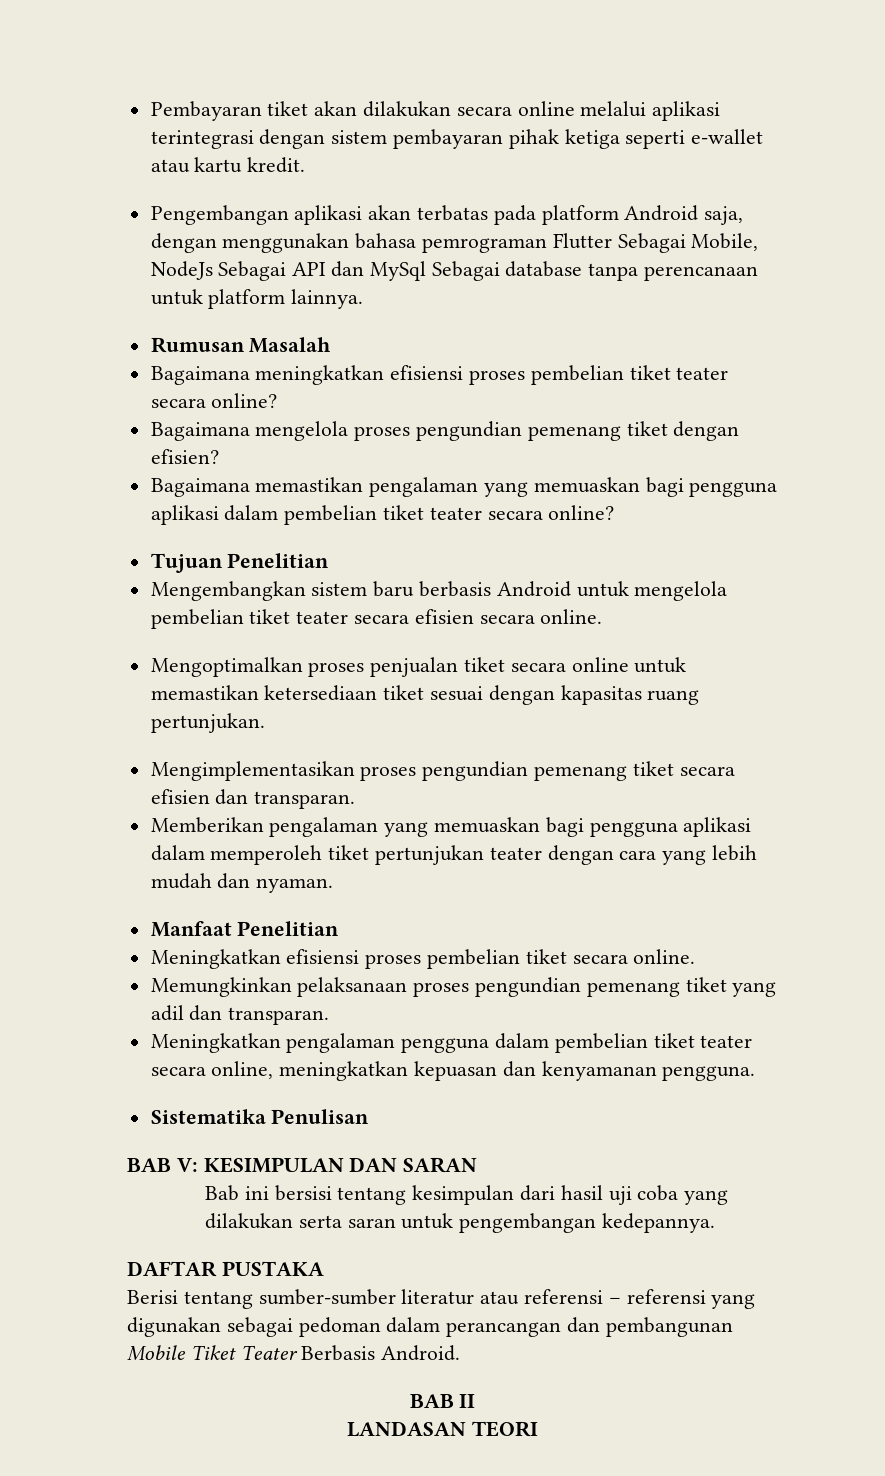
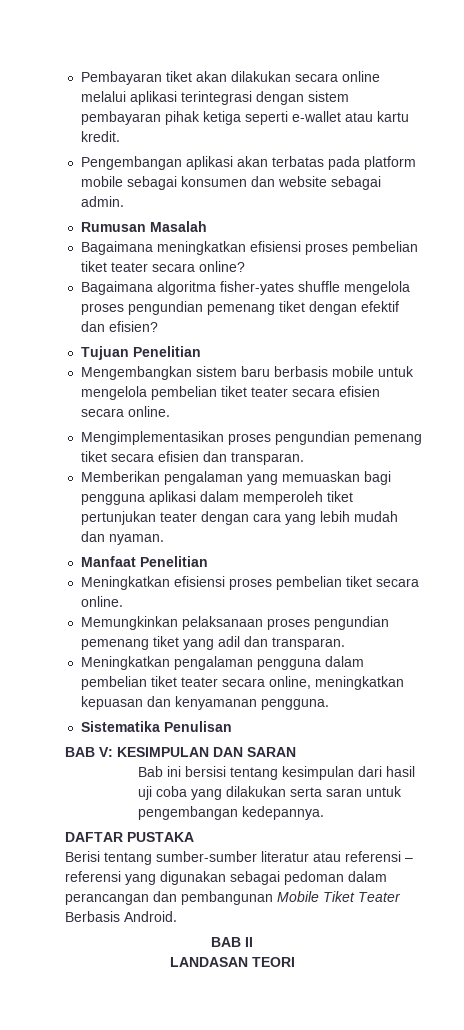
[624,205,744,225] [150,233,759,253] [150,261,759,281] [150,289,364,309] Android saja, dengan menggunakan bahasa pemrograman Flutter Sebagai Mobile, NodeJs Sebagai API dan MySql Sebagai database tanpa perencanaan untuk platform lainnya. -> [80,176,381,190] [80,196,124,207] mobile sebagai konsumen dan website sebagai admin.
(250, 431) none -> [156,281,340,295] algoritma fisher-yates shuffle
(740, 431) none -> [360,301,399,312] [80,321,105,332] efektif dan
[150,477,778,497] [150,505,615,525] // Bagaimana memastikan pengalaman yang memuaskan bagi pengguna aplikasi dalam pembelian tiket teater secara online? -> (158, 326) none
[496,581,571,597] Android -> [331,366,374,377] mobile
[150,657,687,677] [150,685,700,705] [150,713,265,733] // Mengoptimalkan proses penjualan tiket secara online untuk memastikan ketersediaan tiket sesuai dengan kapasitas ruang pertunjukan. -> (170, 411) none

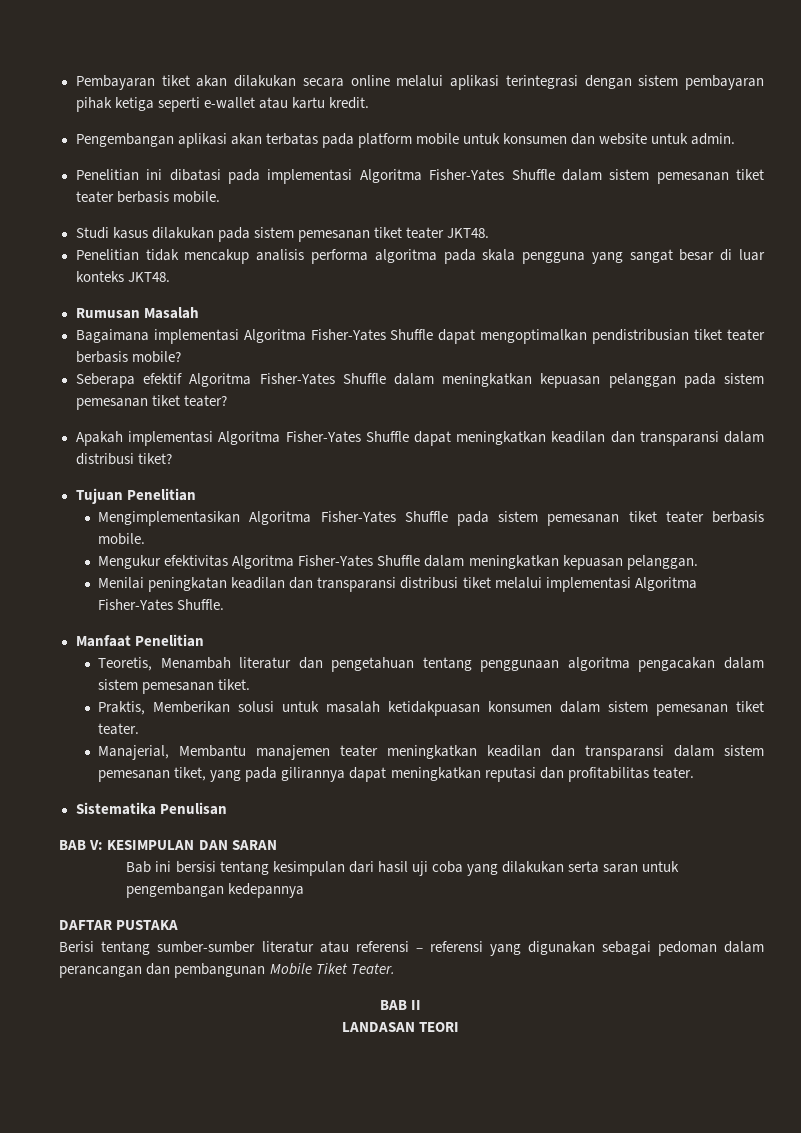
[126,176,177,190] sebagai -> [463,133,501,144] untuk
[330,176,381,190] sebagai -> [651,133,689,144] untuk
[80,221,207,232] [80,241,418,255] [80,261,245,272] [80,281,410,295] [80,301,399,315] [80,321,158,332] [80,346,201,360] [80,366,414,380] [80,386,380,400] [80,406,170,417] [80,431,422,445] [80,451,304,465] [80,471,391,485] [80,491,353,505] [80,511,398,525] [80,531,164,545] [80,556,208,567] [80,576,419,590] [80,596,123,607] [80,616,389,630] [80,636,345,650] [80,656,364,670] [80,676,404,690] [80,696,329,710] Rumusan Masalah // Bagaimana meningkatkan efisiensi proses pembelian tiket teater secara online? // Bagaimana algoritma fisher-yates shuffle mengelola proses pengundian pemenang tiket dengan efektif dan efisien? // Tujuan Penelitian // Mengembangkan sistem baru berbasis mobile untuk mengelola pembelian tiket teater secara efisien secara online. // Mengimplementasikan proses pengundian pemenang tiket secara efisien dan transparan. // Memberikan pengalaman yang memuaskan bagi pengguna aplikasi dalam memperoleh tiket pertunjukan teater dengan cara yang lebih mudah dan nyaman. // Manfaat Penelitian // Meningkatkan efisiensi proses pembelian tiket secara online. // Memungkinkan pelaksanaan proses pengundian pemenang tiket yang adil dan transparan. // Meningkatkan pengalaman pengguna dalam pembelian tiket teater secara online, meningkatkan kepuasan dan kenyamanan pengguna. -> [75,169,765,184] [75,191,220,203] [75,227,490,242] [75,249,766,264] [75,271,170,282] [75,307,199,319] [75,329,766,344] [75,351,181,363] [75,373,764,388] [75,395,227,410] [75,431,764,446] [75,453,172,465] [75,488,196,504] [98,511,765,526] [98,533,146,545] [98,555,698,570] [98,577,697,592] [98,599,225,611] [75,634,204,647] [98,657,764,672] [98,679,251,694] [98,701,764,716] [98,723,140,735] [98,745,764,760] [98,767,694,782] Penelitian ini dibatasi pada implementasi Algoritma Fisher-Yates Shuffle dalam sistem pemesanan tiket teater berbasis mobile. // Studi kasus dilakukan pada sistem pemesanan tiket teater JKT48. // Penelitian tidak mencakup analisis performa algoritma pada skala pengguna yang sangat besar di luar konteks JKT48. // Rumusan Masalah // Bagaimana implementasi Algoritma Fisher-Yates Shuffle dapat mengoptimalkan pendistribusian tiket teater berbasis mobile? // Seberapa efektif Algoritma Fisher-Yates Shuffle dalam meningkatkan kepuasan pelanggan pada sistem pemesanan tiket teater? // Apakah implementasi Algoritma Fisher-Yates Shuffle dapat meningkatkan keadilan dan transparansi dalam distribusi tiket? // Tujuan Penelitian // Mengimplementasikan Algoritma Fisher-Yates Shuffle pada sistem pemesanan tiket teater berbasis mobile. // Mengukur efektivitas Algoritma Fisher-Yates Shuffle dalam meningkatkan kepuasan pelanggan. // Menilai peningkatan keadilan dan transparansi distribusi tiket melalui implementasi Algoritma Fisher-Yates Shuffle. // Manfaat Penelitian // Teoretis, Menambah literatur dan pengetahuan tentang penggunaan algoritma pengacakan dalam sistem pemesanan tiket. // Praktis, Memberikan solusi untuk masalah ketidakpuasan konsumen dalam sistem pemesanan tiket teater. // Manajerial, Membantu manajemen teater meningkatkan keadilan dan transparansi dalam sistem pemesanan tiket, yang pada gilirannya dapat meningkatkan reputasi dan profitabilitas teater.
[242,806,325,820] kedepannya. -> [228,883,305,898] kedepannya
[358,892,402,902] [65,911,178,922] Teater Berbasis Android. -> [350,963,395,974] Teater.

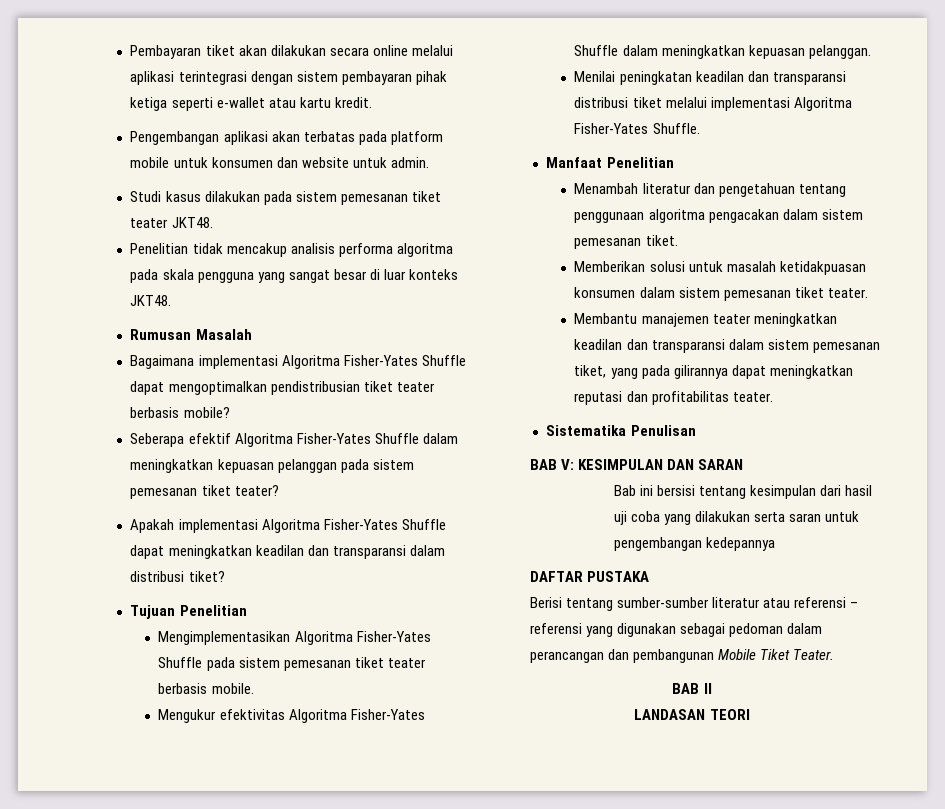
[75,169,765,184] [75,191,220,203] // Penelitian ini dibatasi pada implementasi Algoritma Fisher-Yates Shuffle dalam sistem pemesanan tiket teater berbasis mobile. -> (429, 162) none
[98,657,153,671] Teoretis, -> (674, 162) none
[98,701,146,715] Praktis, -> (678, 240) none
[98,745,170,760] Manajerial, -> (868, 293) none

